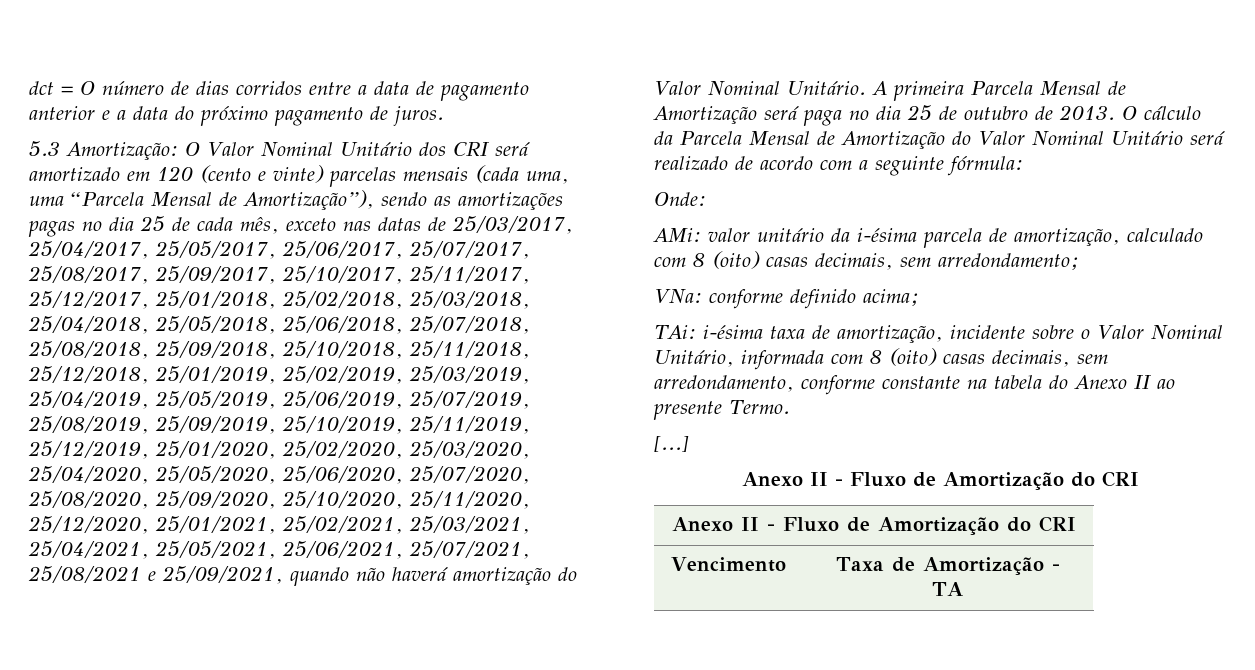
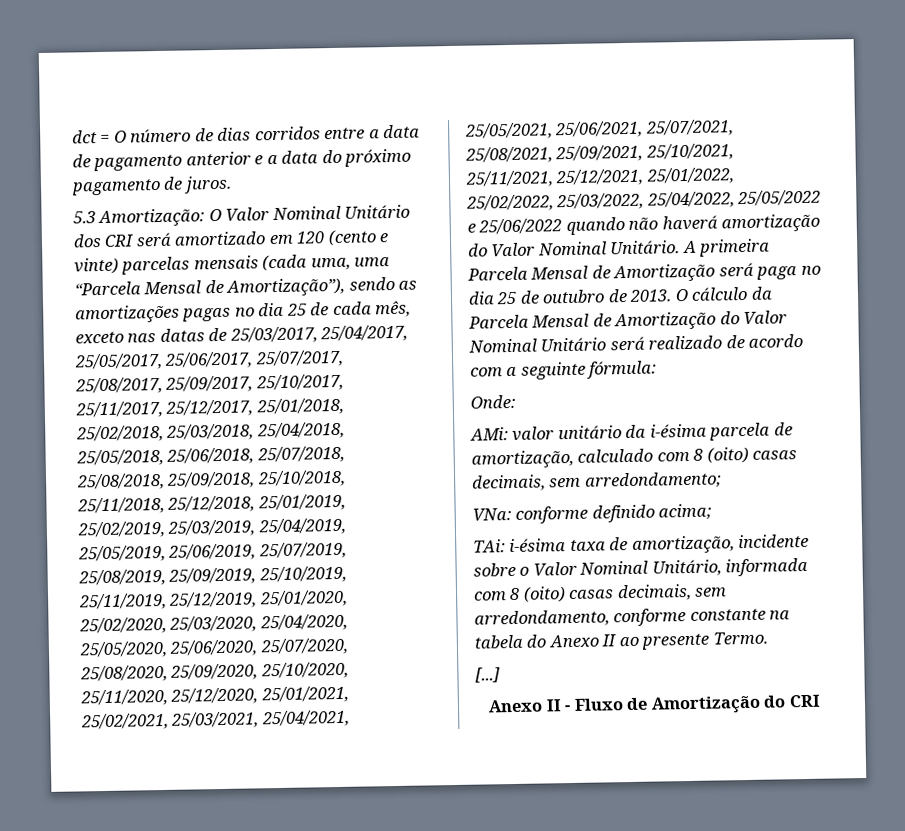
[28,566,283,584] 25/08/2021 e 25/09/2021, -> [465,143,734,164] [465,167,735,188] [466,189,822,212] [467,218,563,235] 25/08/2021, 25/09/2021, 25/10/2021, 25/11/2021, 25/12/2021, 25/01/2022, 25/02/2022, 25/03/2022, 25/04/2022, 25/05/2022 e 25/06/2022
[672,516,1076,535] [670,557,786,572] [835,557,1060,575] [932,582,964,596] // Anexo II - Fluxo de Amortização do CRI // Vencimento | Taxa de Amortização - TA -> (821, 701) none

